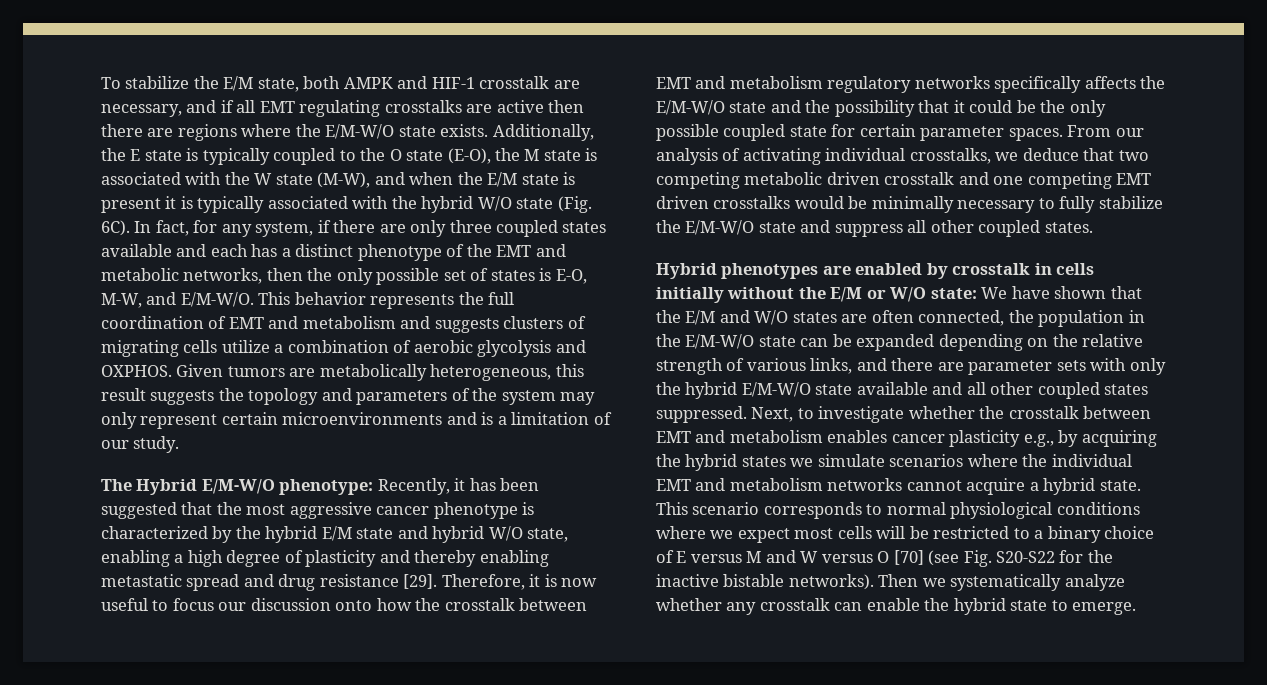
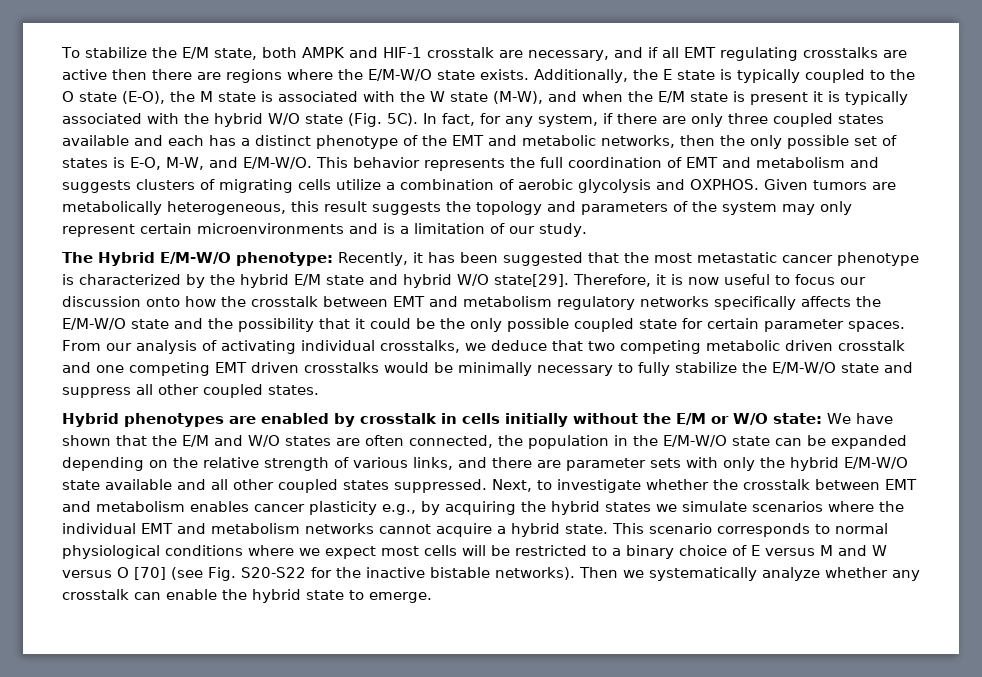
[101,220,130,236] 6C). -> [386,113,418,126] 5C).
[289,502,372,519] aggressive -> [697,252,777,263] metastatic
[527,528,569,542] [101,550,549,567] [101,574,438,591] state, enabling a high degree of plasticity and thereby enabling metastatic spread and drug resistance [29]. -> [494,274,569,287] state[29].

